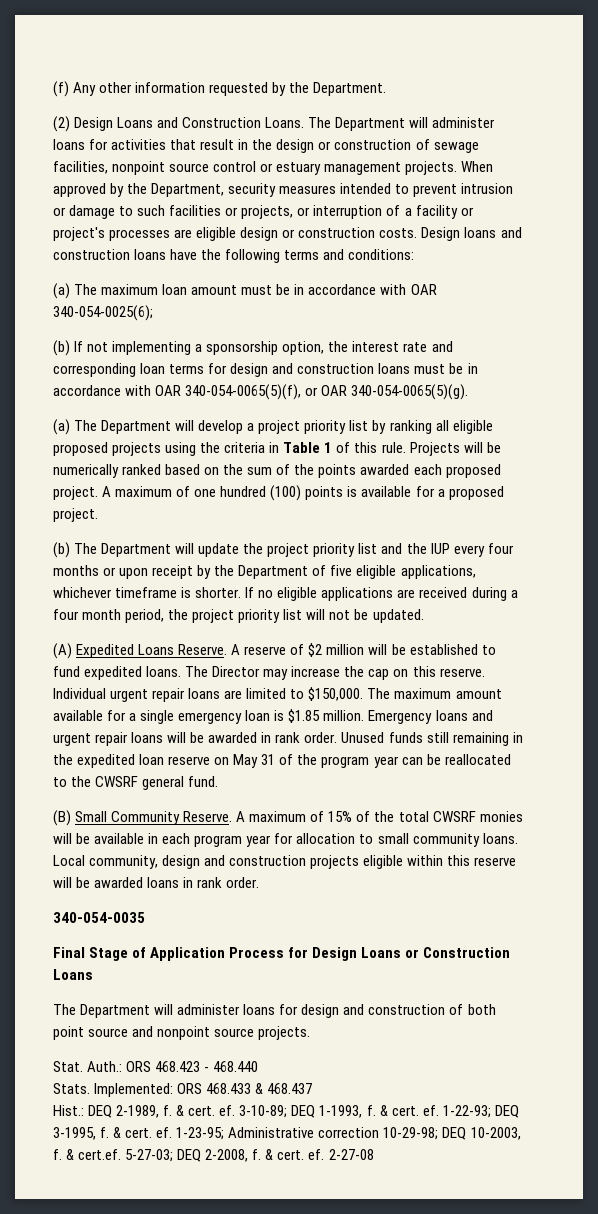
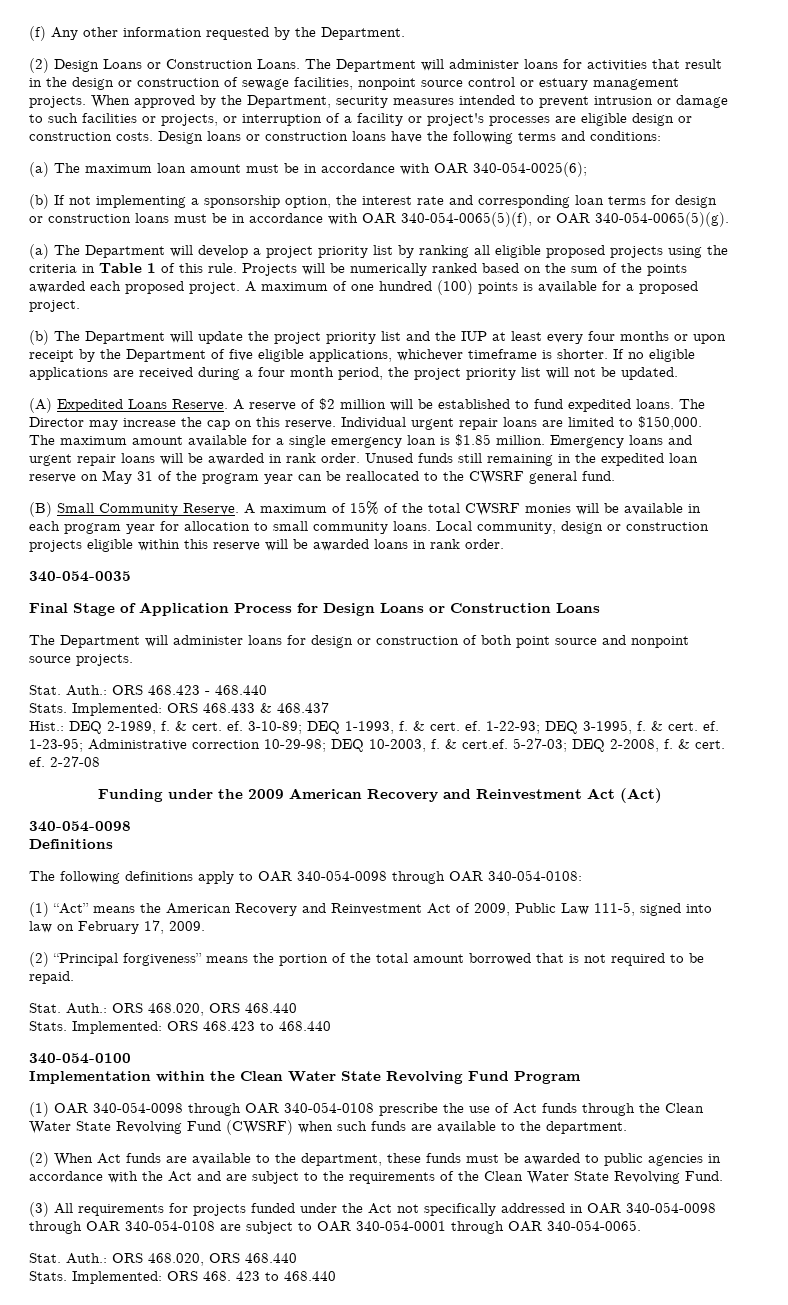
[157,117,179,128] and -> [147,62,161,69] or
[500,227,522,238] and -> [246,134,260,141] or
[272,363,294,374] and -> [29,216,43,223] or
(450, 548) none -> [492,331,542,341] at least
[204,855,226,866] and -> [607,524,621,531] or
[343,1004,365,1015] and -> [357,638,371,645] or
(374, 1154) none -> [98,788,662,803] [29,821,131,832] [29,839,113,849] [29,870,582,884] [29,902,712,917] [29,920,205,934] [29,952,704,967] [29,971,74,984] [29,1003,297,1016] [29,1021,331,1034] [29,1053,131,1064] [29,1071,581,1084] [29,1102,704,1117] [29,1120,627,1135] [29,1152,721,1167] [29,1171,723,1184] [29,1202,716,1217] [29,1220,641,1234] [29,1253,297,1266] [29,1271,336,1284] // Funding under the 2009 American Recovery and Reinvestment Act (Act) // 340-054-0098 // Definitions // The following definitions apply to OAR 340-054-0098 through OAR 340-054-0108: // (1) “Act” means the American Recovery and Reinvestment Act of 2009, Public Law 111-5, signed into law on February 17, 2009. // (2) “Principal forgiveness” means the portion of the total amount borrowed that is not required to be repaid. // Stat. Auth.: ORS 468.020, ORS 468.440 // Stats. Implemented: ORS 468.423 to 468.440 // 340-054-0100 // Implementation within the Clean Water State Revolving Fund Program // (1) OAR 340-054-0098 through OAR 340-054-0108 prescribe the use of Act funds through the Clean Water State Revolving Fund (CWSRF) when such funds are available to the department. // (2) When Act funds are available to the department, these funds must be awarded to public agencies in accordance with the Act and are subject to the requirements of the Clean Water State Revolving Fund. // (3) All requirements for projects funded under the Act not specifically addressed in OAR 340-054-0098 through OAR 340-054-0108 are subject to OAR 340-054-0001 through OAR 340-054-0065. // Stat. Auth.: ORS 468.020, ORS 468.440 // Stats. Implemented: ORS 468. 423 to 468.440

